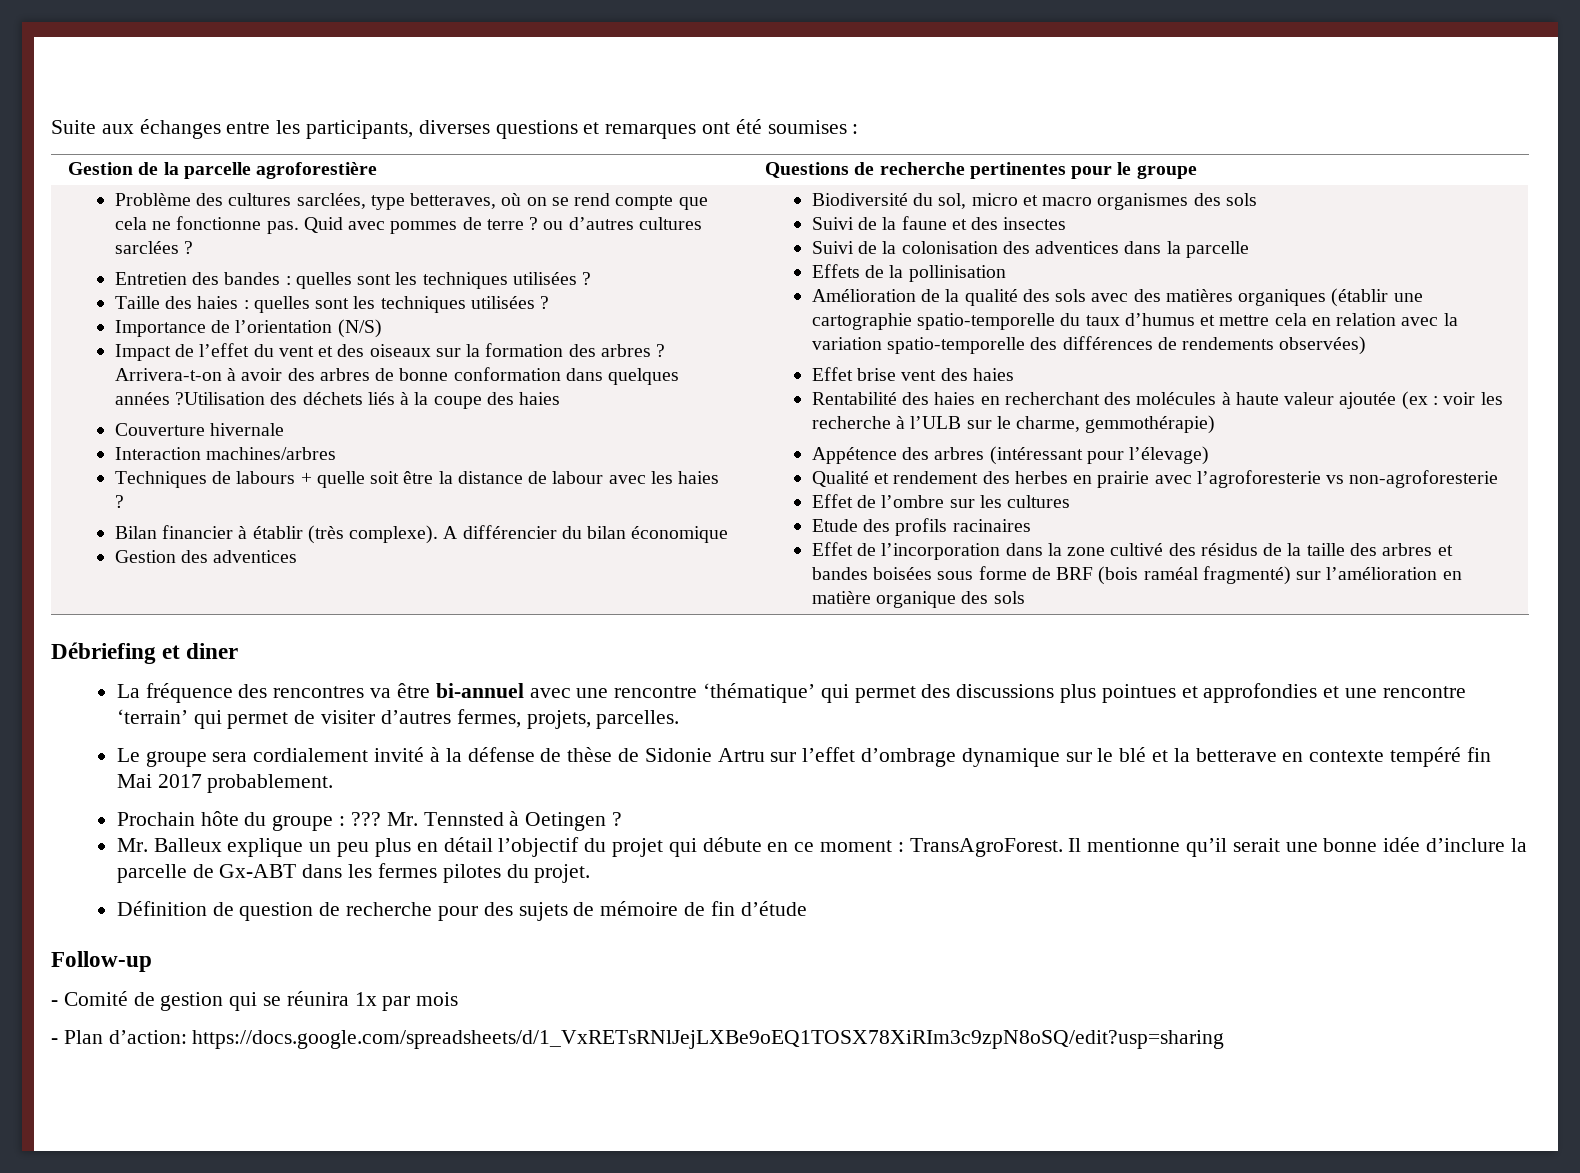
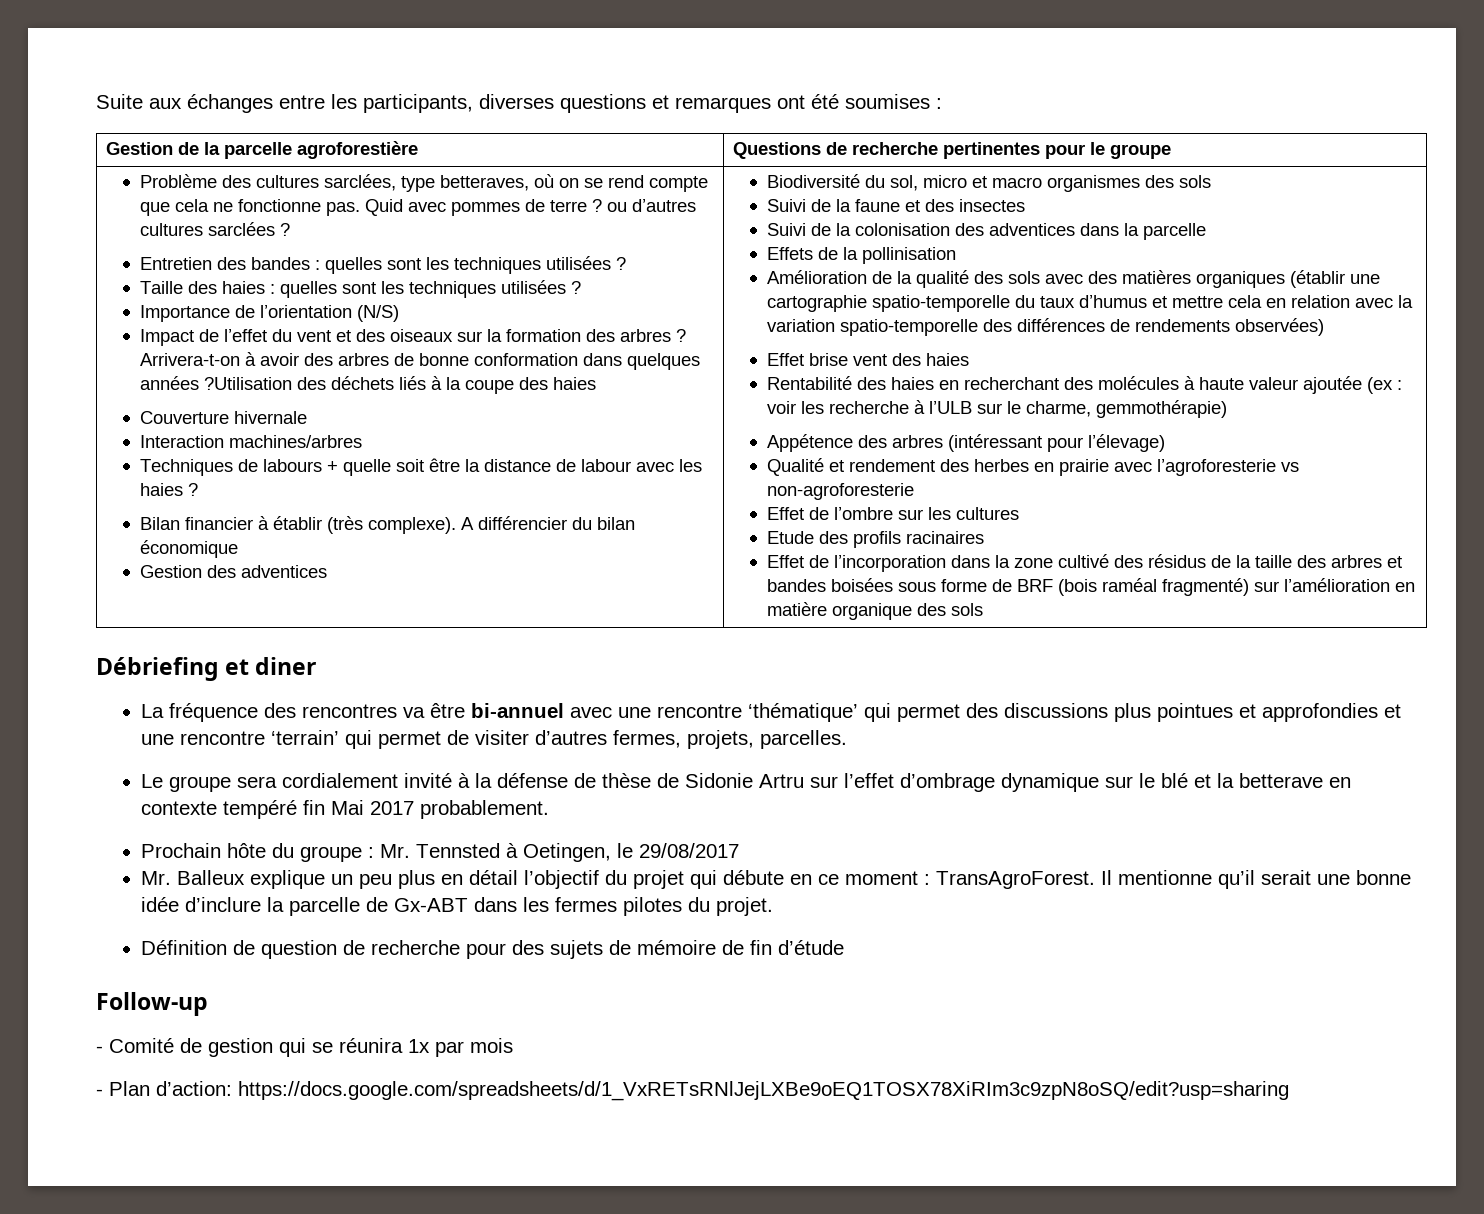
[350,812,381,826] ??? -> (375, 852) none
[525,812,622,831] Oetingen ? -> [523,843,740,862] Oetingen, le 29/08/2017

